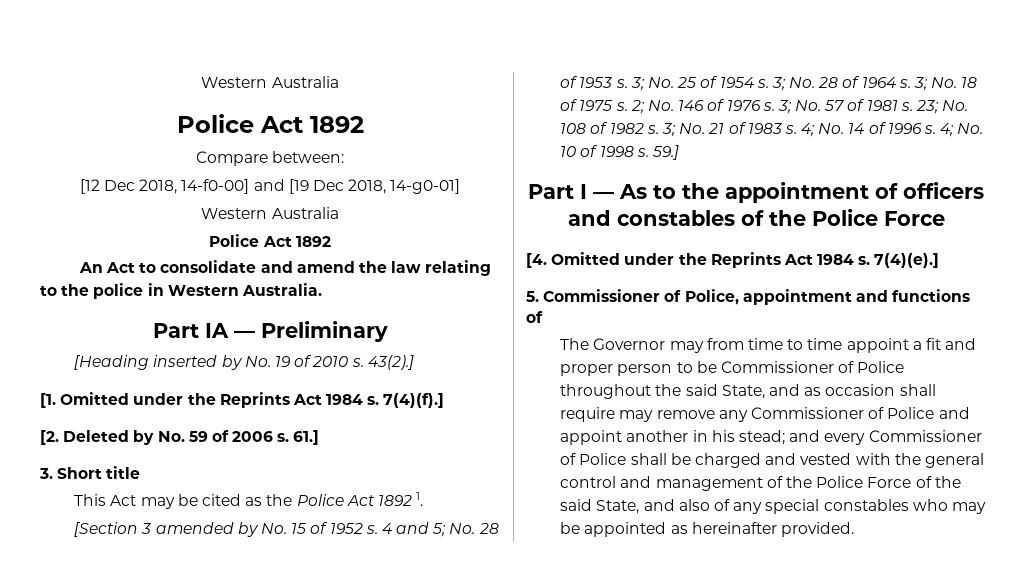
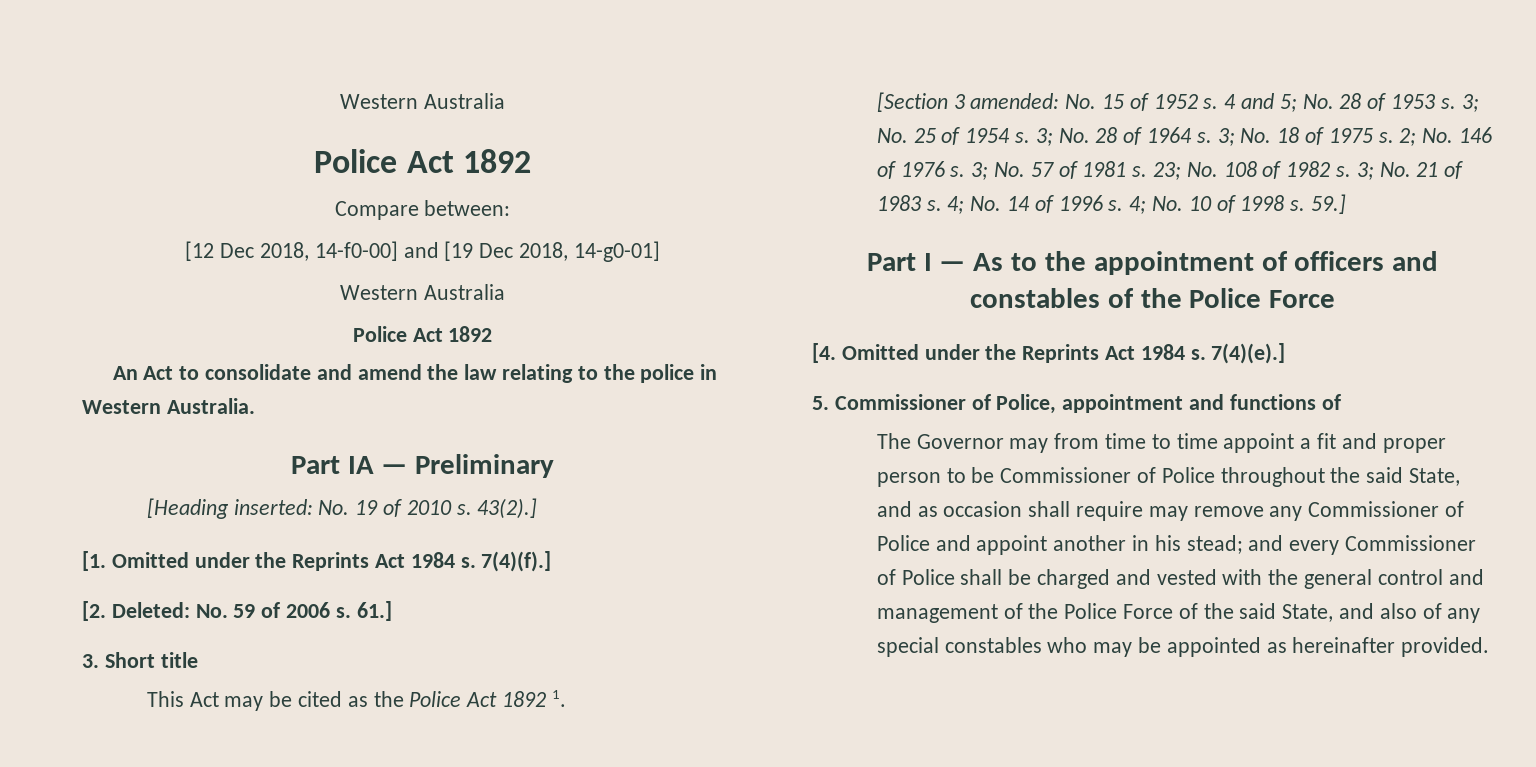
[153,355,243,370] inserted by -> [233,499,313,515] inserted:
[63,430,155,445] Deleted by -> [111,602,190,618] Deleted:
[155,522,259,537] amended by -> [970,93,1060,109] amended:

